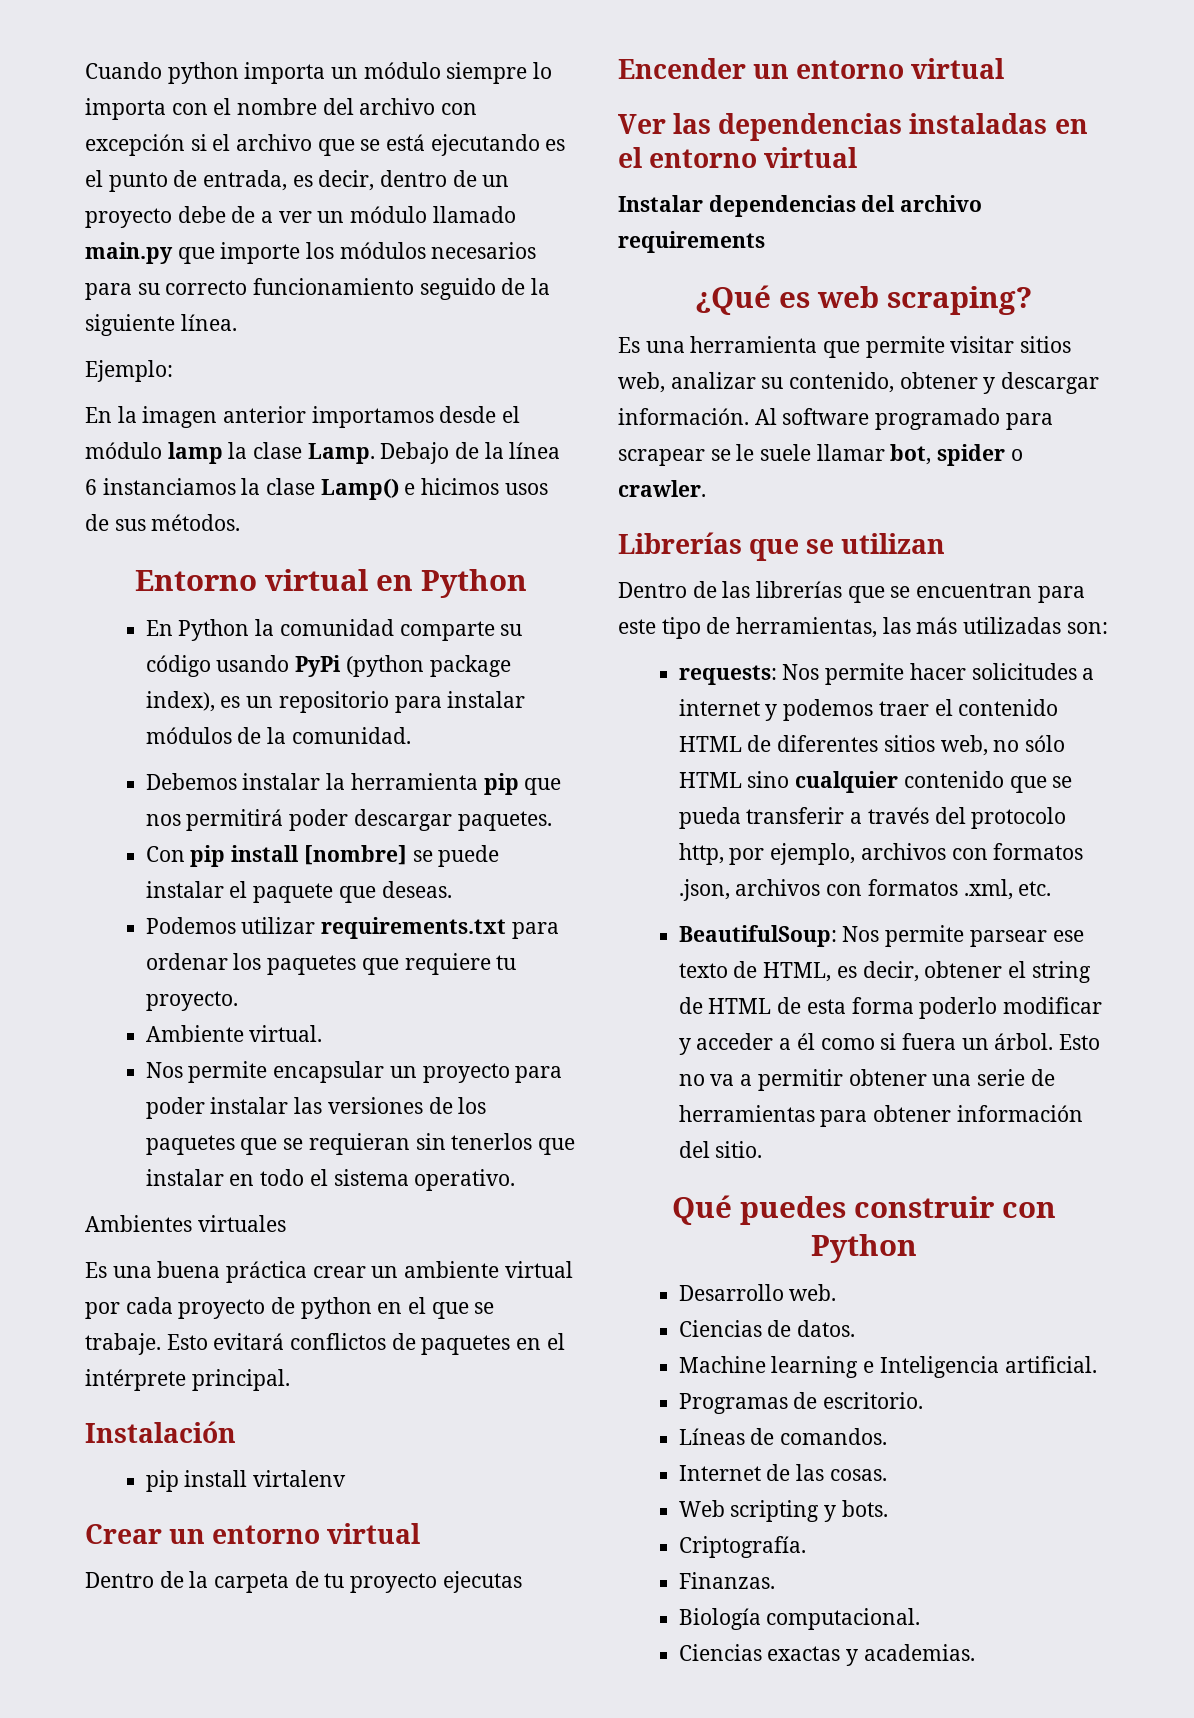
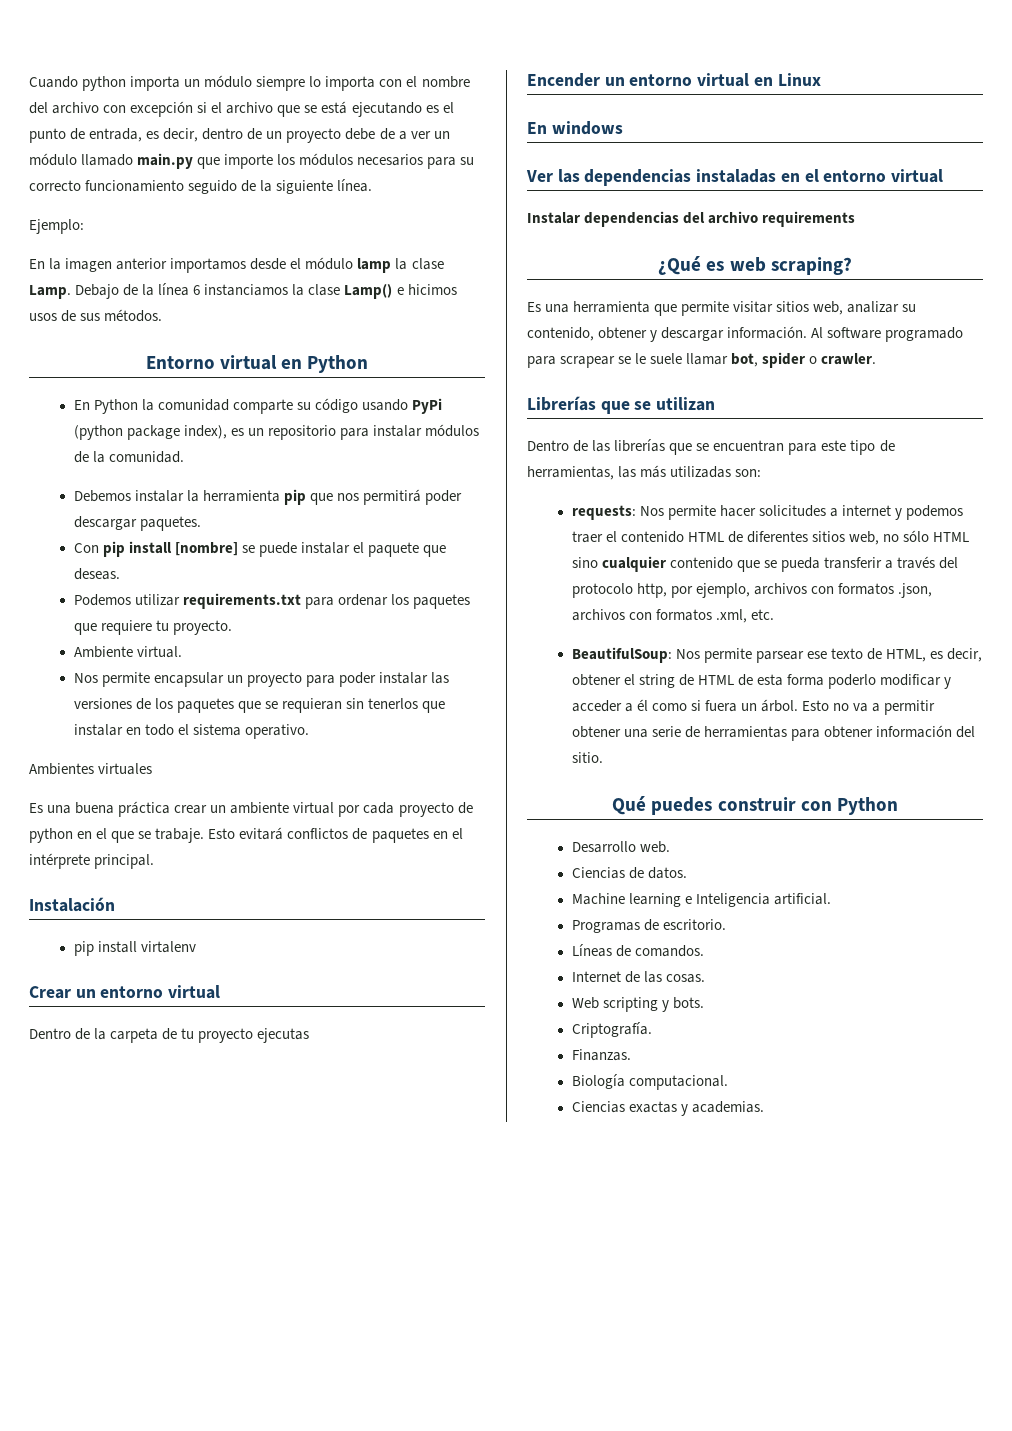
(1005, 68) none -> [753,73,821,86] [527,121,623,135] en Linux // En windows

